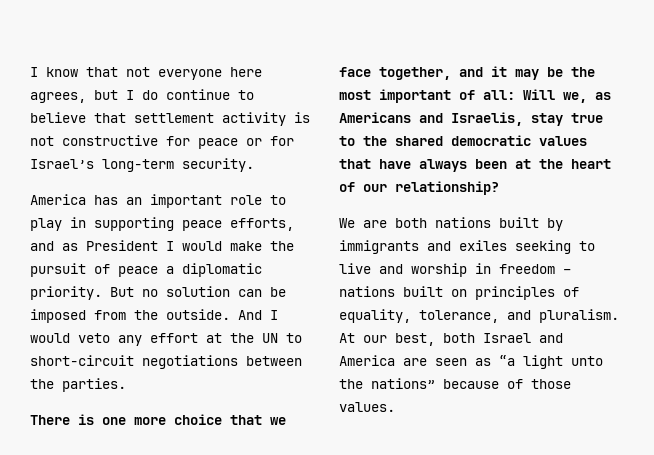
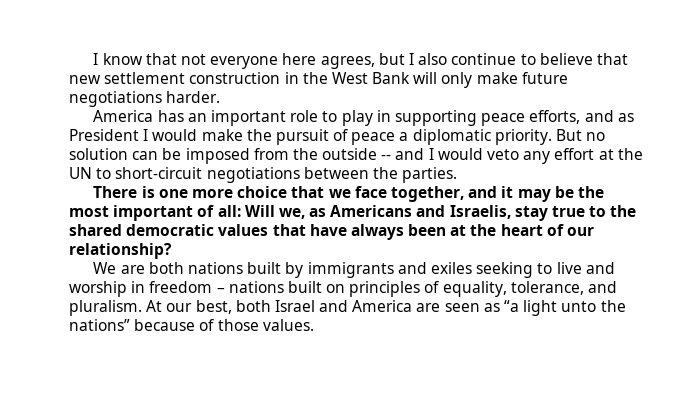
[142,90,158,100] do -> [418,53,448,65] also
[134,112,310,126] [30,135,294,149] [30,158,254,172] settlement activity is not constructive for peace or for Israel’s long-term security. -> [69,72,568,88] [69,91,221,107] new settlement construction in the West Bank will only make future negotiations harder.
[166,309,262,320] outside. And -> [322,148,425,160] outside -- and

